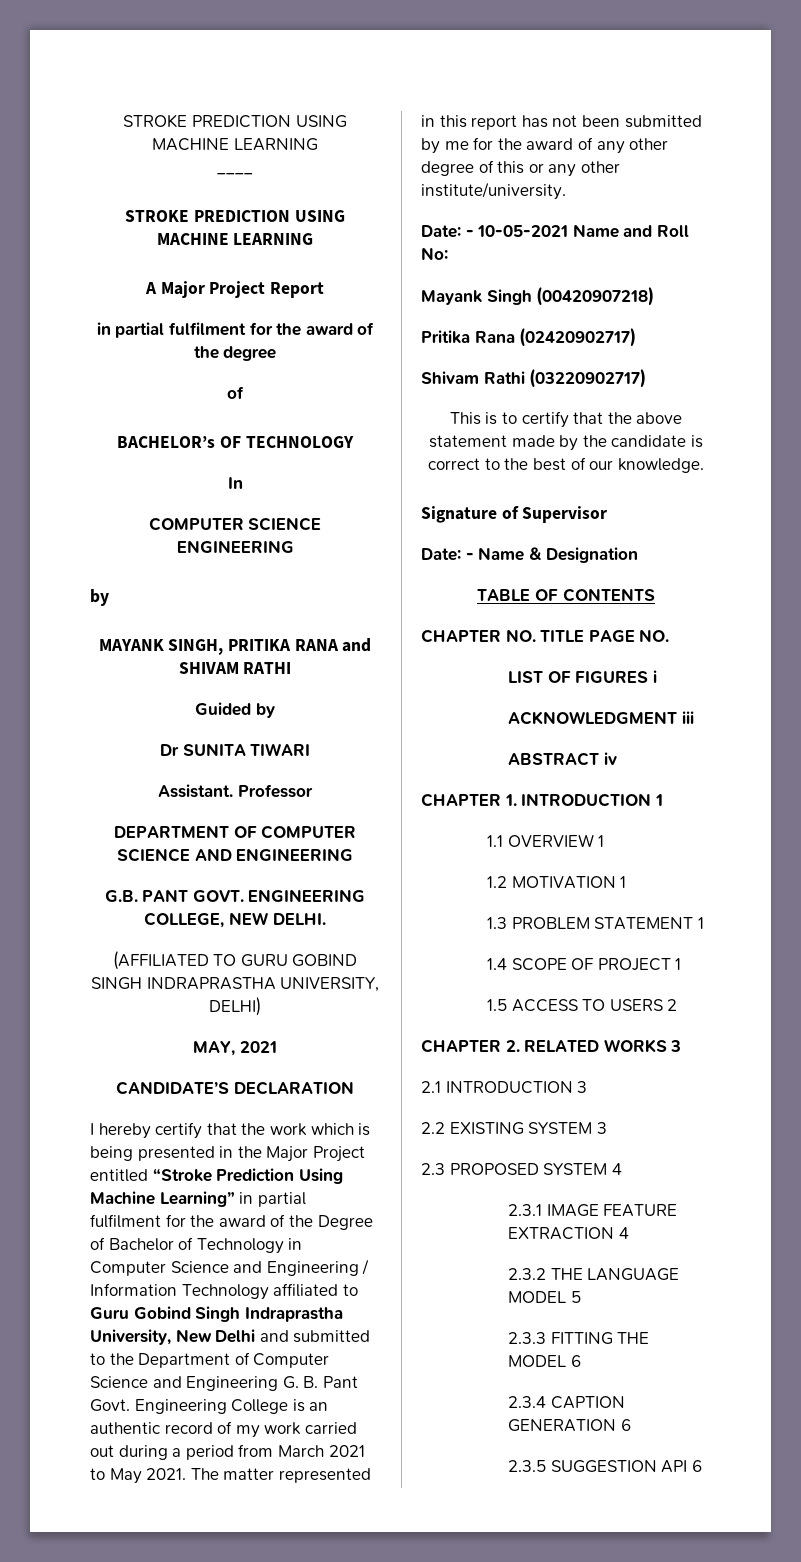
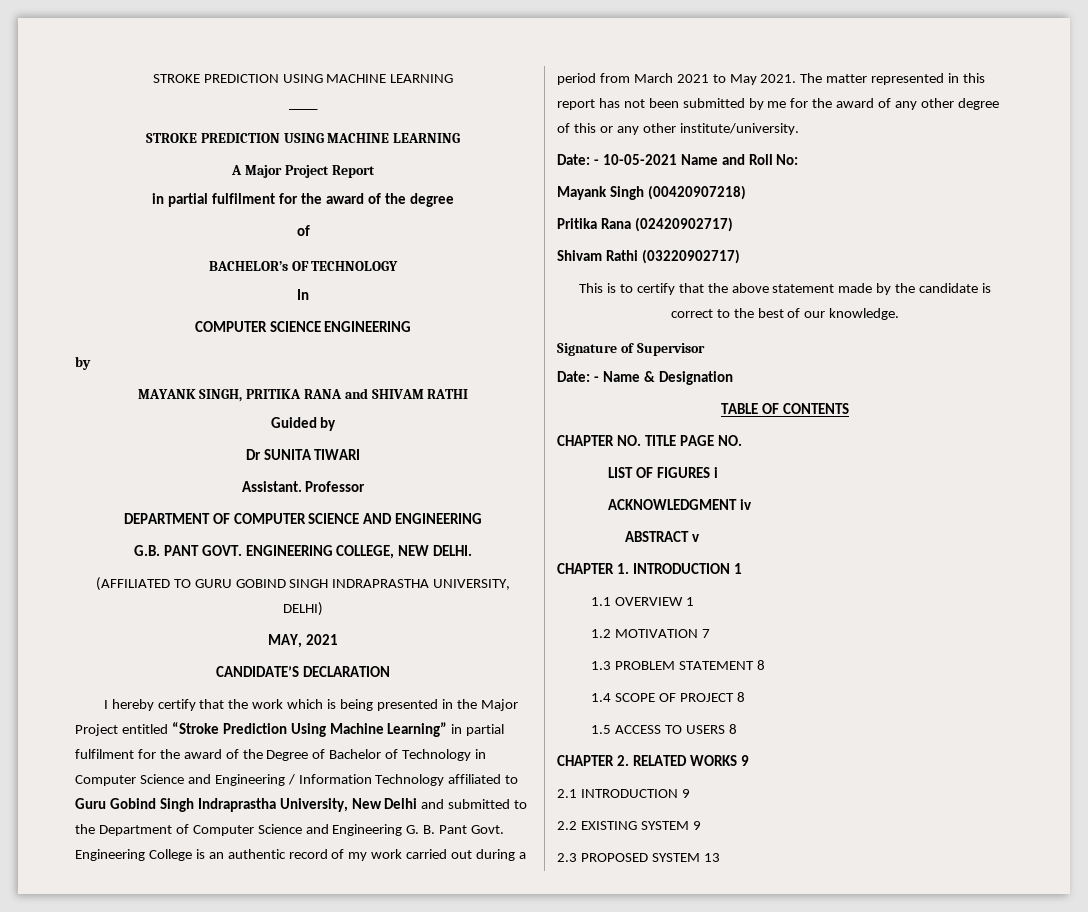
[681,711,694,724] iii -> [740,499,753,510] iv
[603,752,617,765] iv -> [692,534,701,542] v
[620,876,627,888] 1 -> [702,629,711,638] 7
[697,917,704,929] 1 -> [756,660,765,670] 8
[675,958,682,970] 1 -> [736,692,745,702] 8
[667,999,678,1011] 2 -> [728,724,737,734] 8
[670,1040,682,1052] 3 -> [740,755,749,766] 9
[577,1081,588,1093] 3 -> [681,789,690,798] 9
[596,1122,607,1134] 3 -> [692,821,701,830] 9
[611,1163,622,1175] [508,1204,678,1217] [508,1227,629,1240] [508,1268,680,1281] [508,1291,581,1303] [508,1332,650,1345] [508,1355,581,1367] [508,1396,625,1409] [508,1419,631,1432] [508,1460,702,1473] 4 // 2.3.1 IMAGE FEATURE EXTRACTION 4 // 2.3.2 THE LANGUAGE MODEL 5 // 2.3.3 FITTING THE MODEL 6 // 2.3.4 CAPTION GENERATION 6 // 2.3.5 SUGGESTION API 6 -> [703,853,720,862] 13

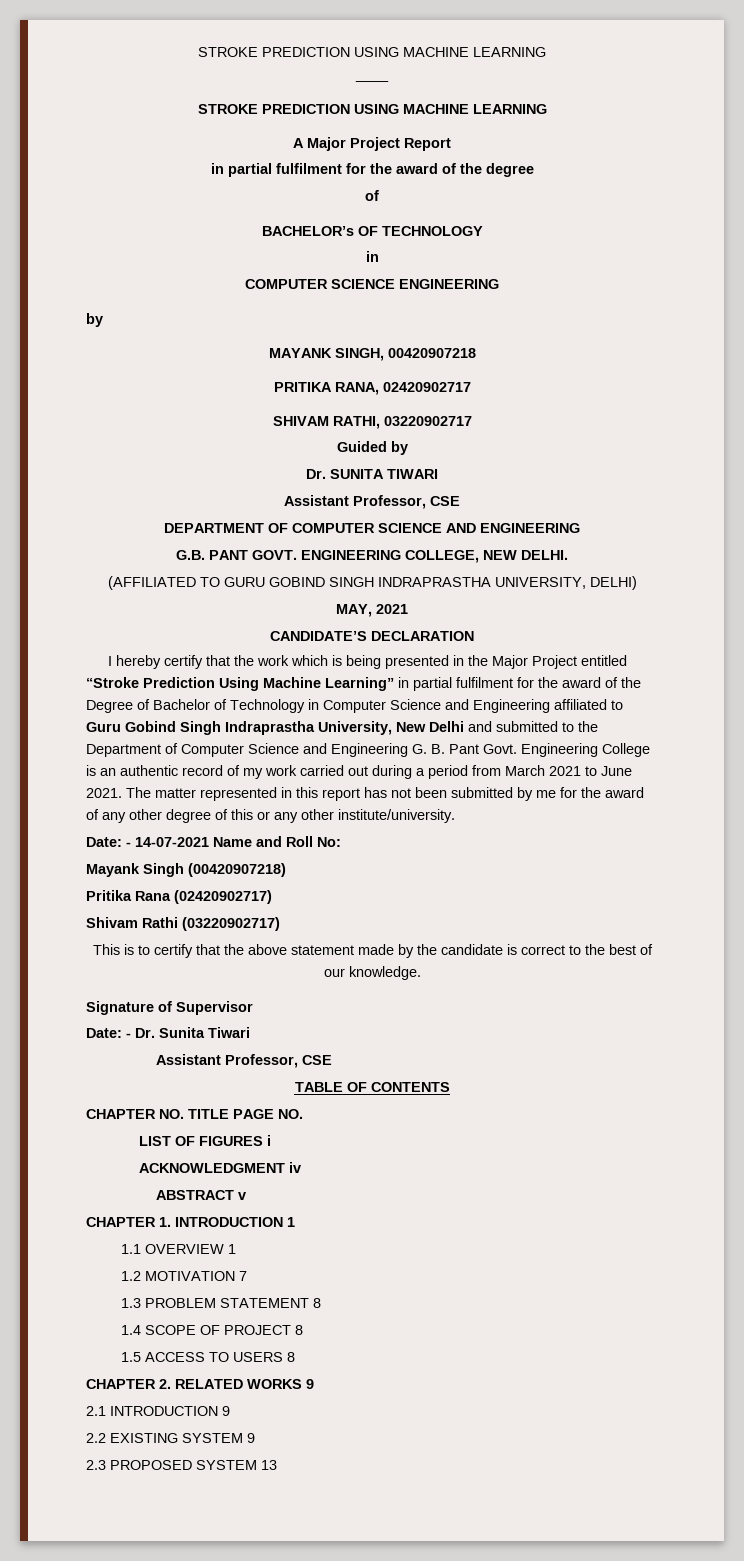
[297,289,309,300] In -> [365,251,379,262] in
[246,388,469,399] PRITIKA RANA and SHIVAM RATHI -> [387,348,476,358] [273,382,471,395] [272,416,472,429] 00420907218 // PRITIKA RANA, 02420902717 // SHIVAM RATHI, 03220902717
[245,449,261,460] Dr -> [306,469,326,479] Dr.
[241,481,366,492] Assistant. Professor -> [284,495,460,509] Assistant Professor, CSE
[287,774,445,786] / Information Technology -> (550, 706) none
[729,74,757,85] May -> [601,766,632,776] June
[602,154,677,165] 10-05-2021 -> [135,837,209,847] 14-07-2021
[602,371,733,385] Name & Designation -> [135,1027,250,1038] [156,1054,333,1068] Dr. Sunita Tiwari // Assistant Professor, CSE

